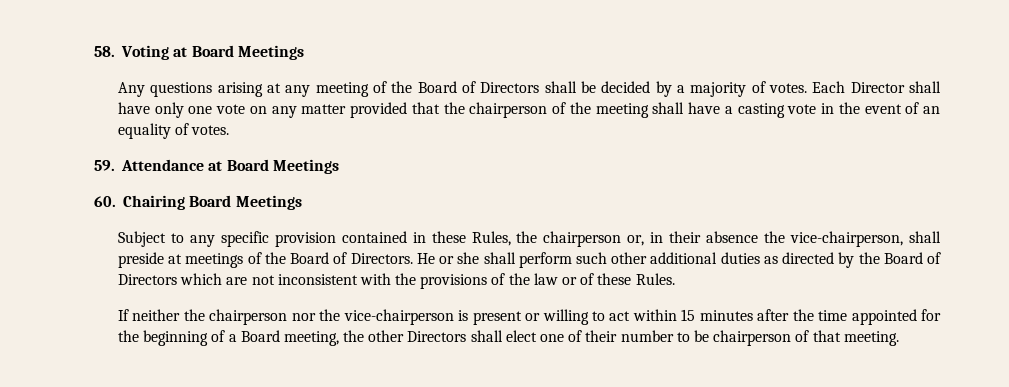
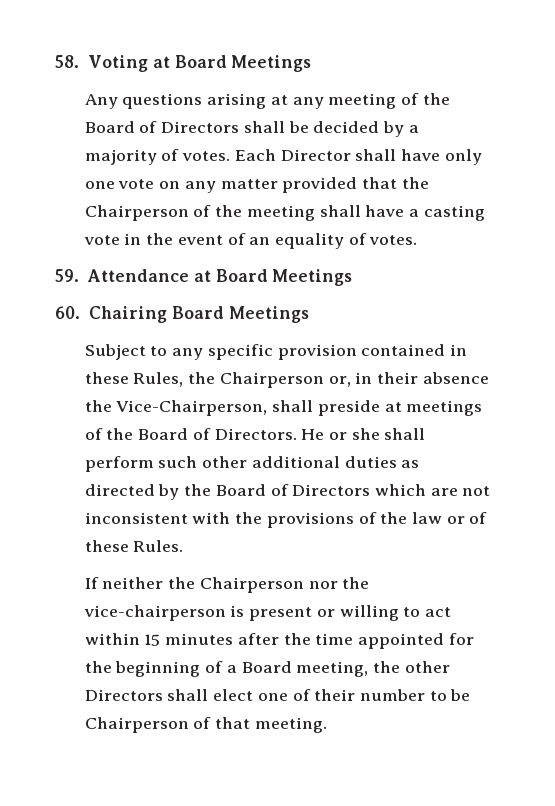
[469,102,548,118] chairperson -> [84,205,189,221] Chairperson
[543,231,622,247] chairperson -> [219,372,324,388] Chairperson
[790,231,904,247] vice-chairperson, -> [116,400,268,416] Vice-Chairperson,
[209,309,288,325] chairperson -> [199,577,304,593] Chairperson
[713,330,792,346] chairperson -> [84,717,189,733] Chairperson

